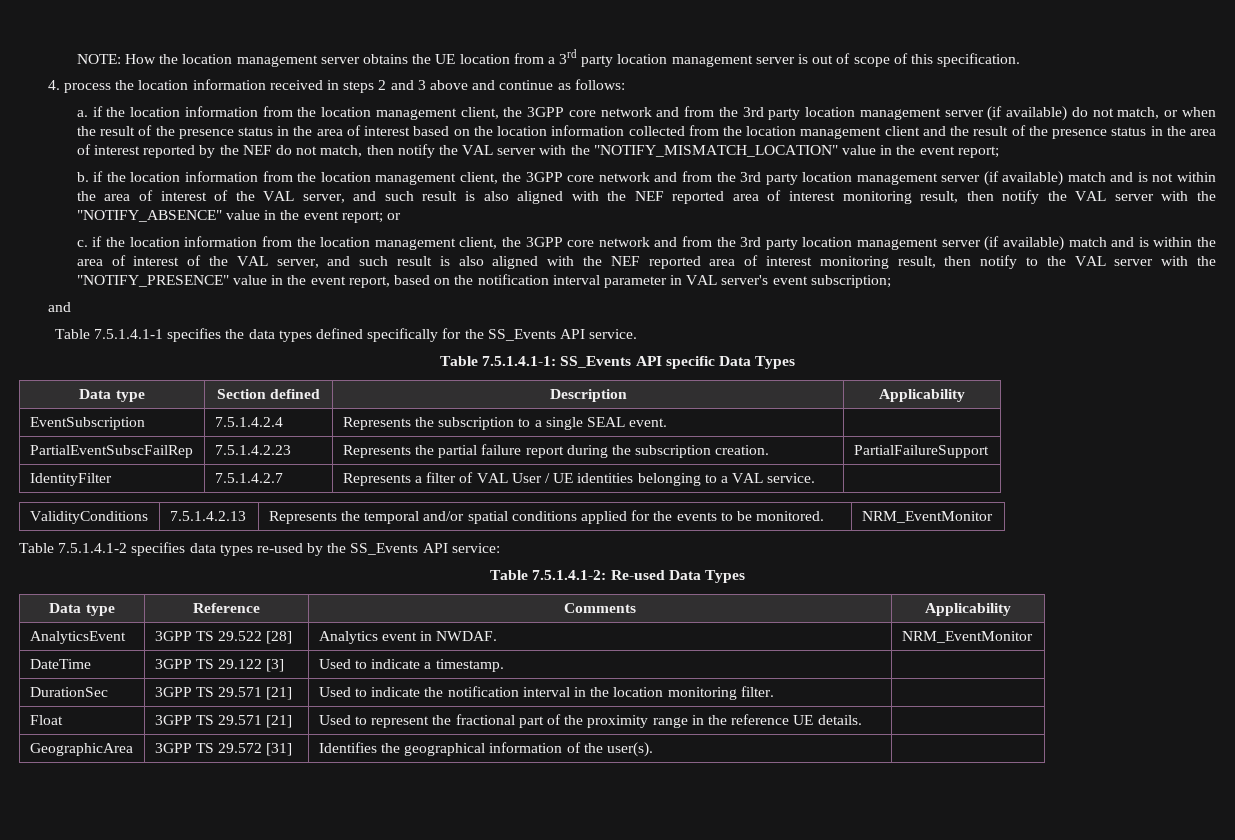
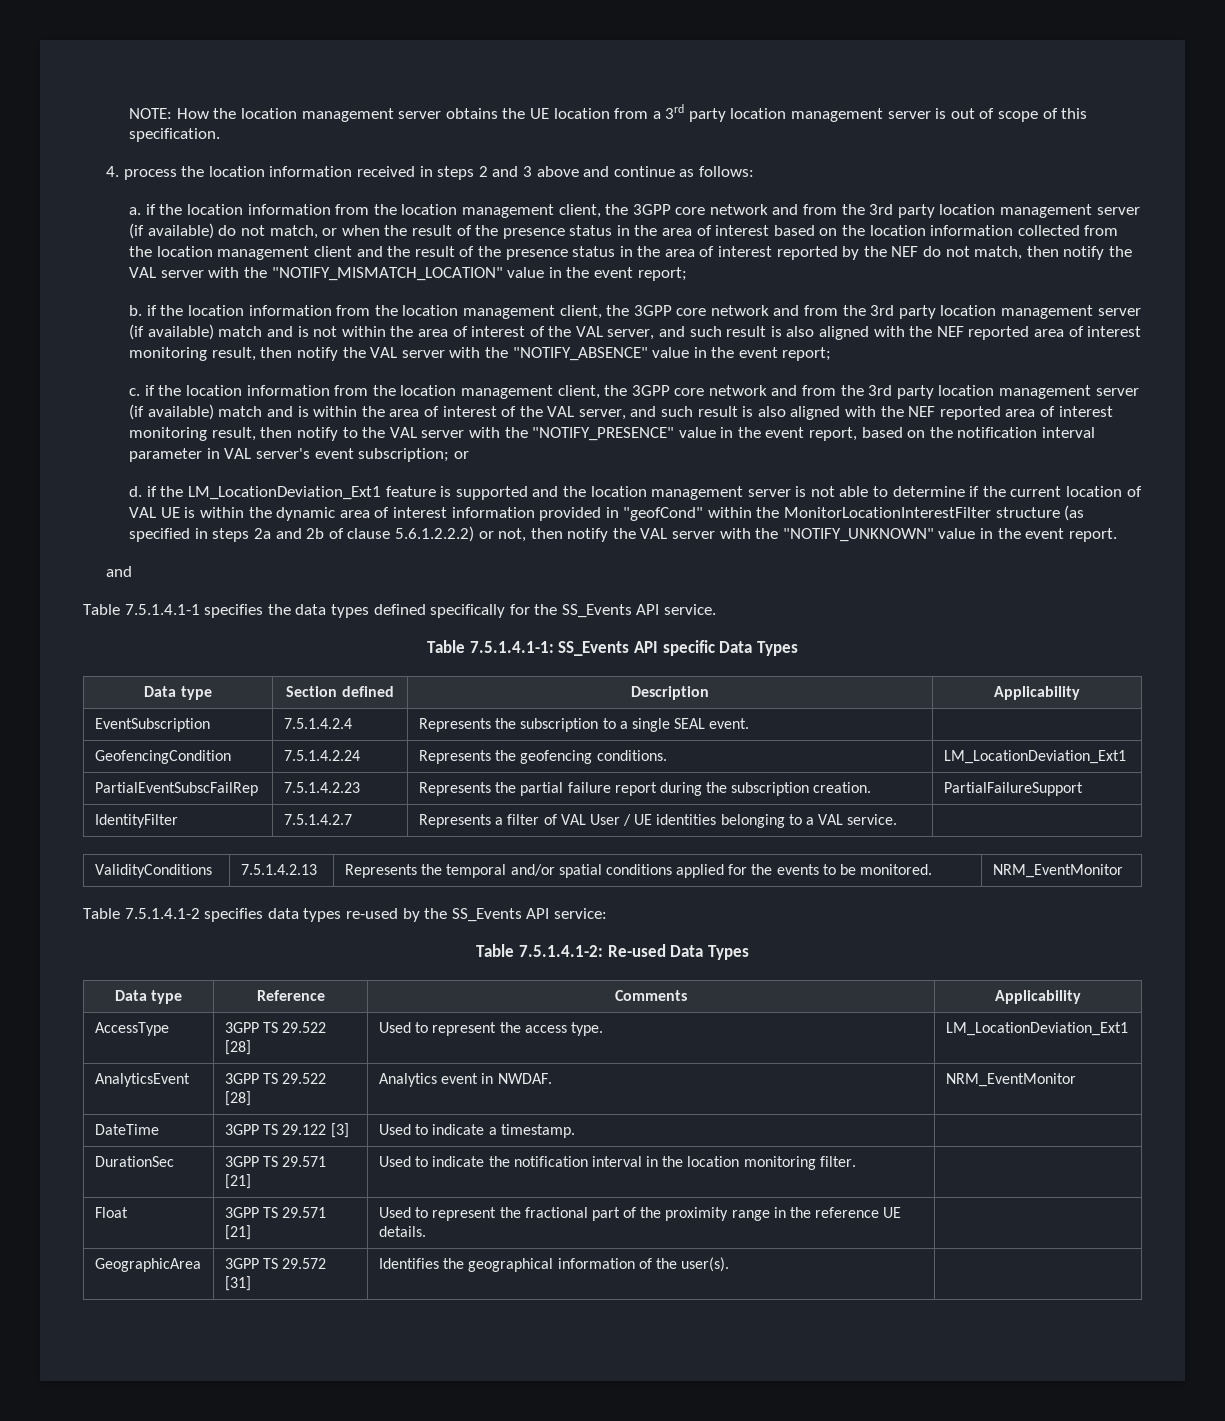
[386,213,401,220] or -> (832, 354) none
(891, 281) none -> [453,451,469,459] [129,486,1142,500] [129,505,1085,521] [129,526,1117,542] or // d. if the LM_LocationDeviation_Ext1 feature is supported and the location management server is not able to determine if the current location of VAL UE is within the dynamic area of interest information provided in "geofCond" within the MonitorLocationInterestFilter structure (as specified in steps 2a and 2b of clause 5.6.1.2.2.2) or not, then notify the VAL server with the "NOTIFY_UNKNOWN" value in the event report.
(668, 422) none -> [94,750,231,764] [283,750,360,761] [418,750,667,764] [943,750,1126,764] // GeofencingCondition | 7.5.1.4.2.24 | Represents the geofencing conditions. | LM_LocationDeviation_Ext1
(1011, 609) none -> [94,1022,169,1036] [224,1022,327,1033] [224,1040,251,1055] [378,1022,603,1036] [945,1022,1128,1036] // AccessType | 3GPP TS 29.522 [28] | Used to represent the access type. | LM_LocationDeviation_Ext1

